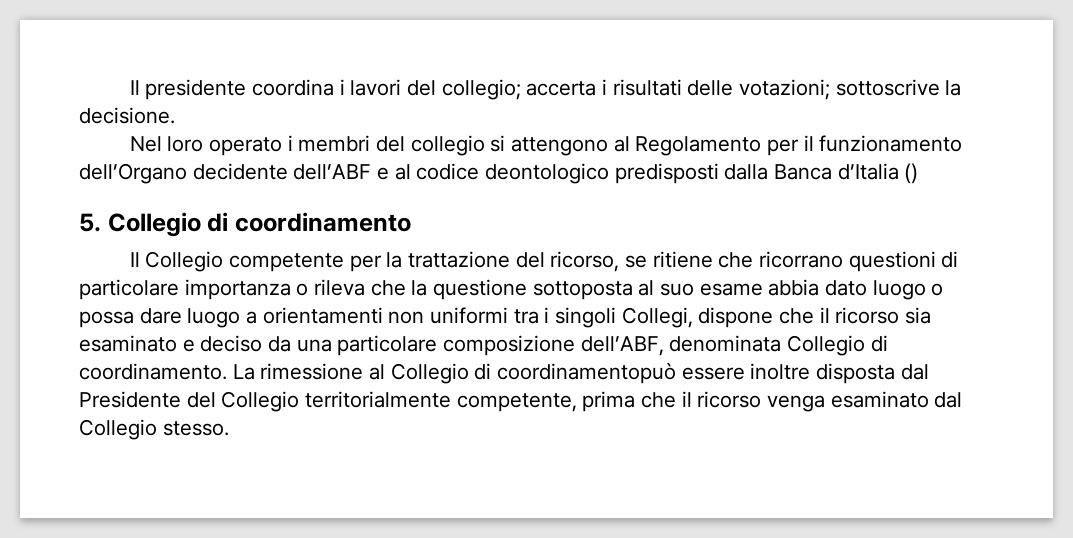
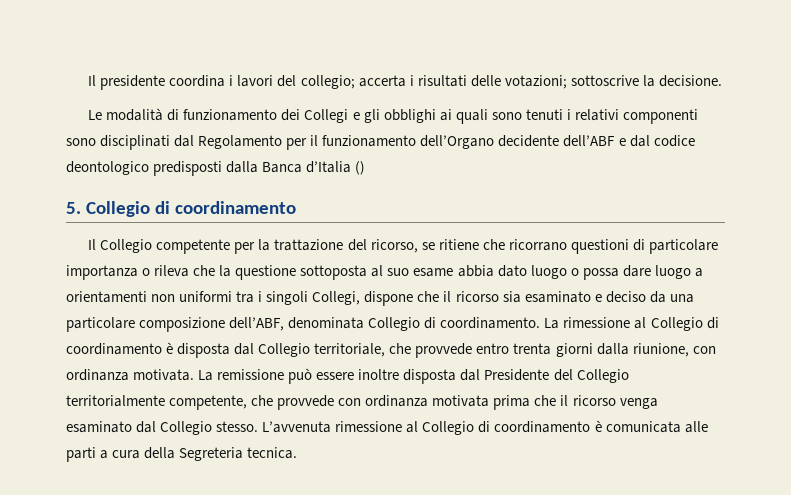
[129,135,630,156] Nel loro operato i membri del collegio si attengono al -> [88,108,698,124] [66,135,195,150] Le modalità di funzionamento dei Collegi e gli obblighi ai quali sono tenuti i relativi componenti sono disciplinati dal
[394,164,411,180] al -> [629,135,650,147] dal
[497,362,677,384] coordinamentopuò -> [66,342,716,358] [66,368,313,384] coordinamento è disposta dal Collegio territoriale, che provvede entro trenta giorni dalla riunione, con ordinanza motivata. La remissione può
(577, 402) none -> [251,395,490,410] che provvede con ordinanza motivata
(229, 428) none -> [262,420,708,435] [66,447,298,462] L’avvenuta rimessione al Collegio di coordinamento è comunicata alle parti a cura della Segreteria tecnica.

